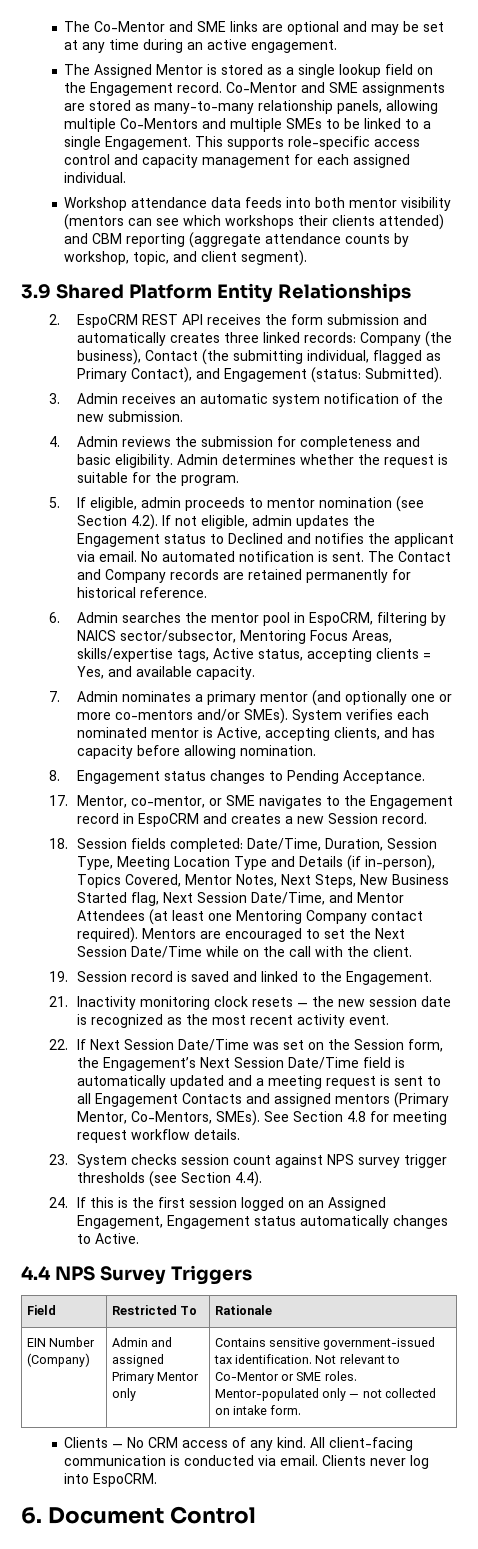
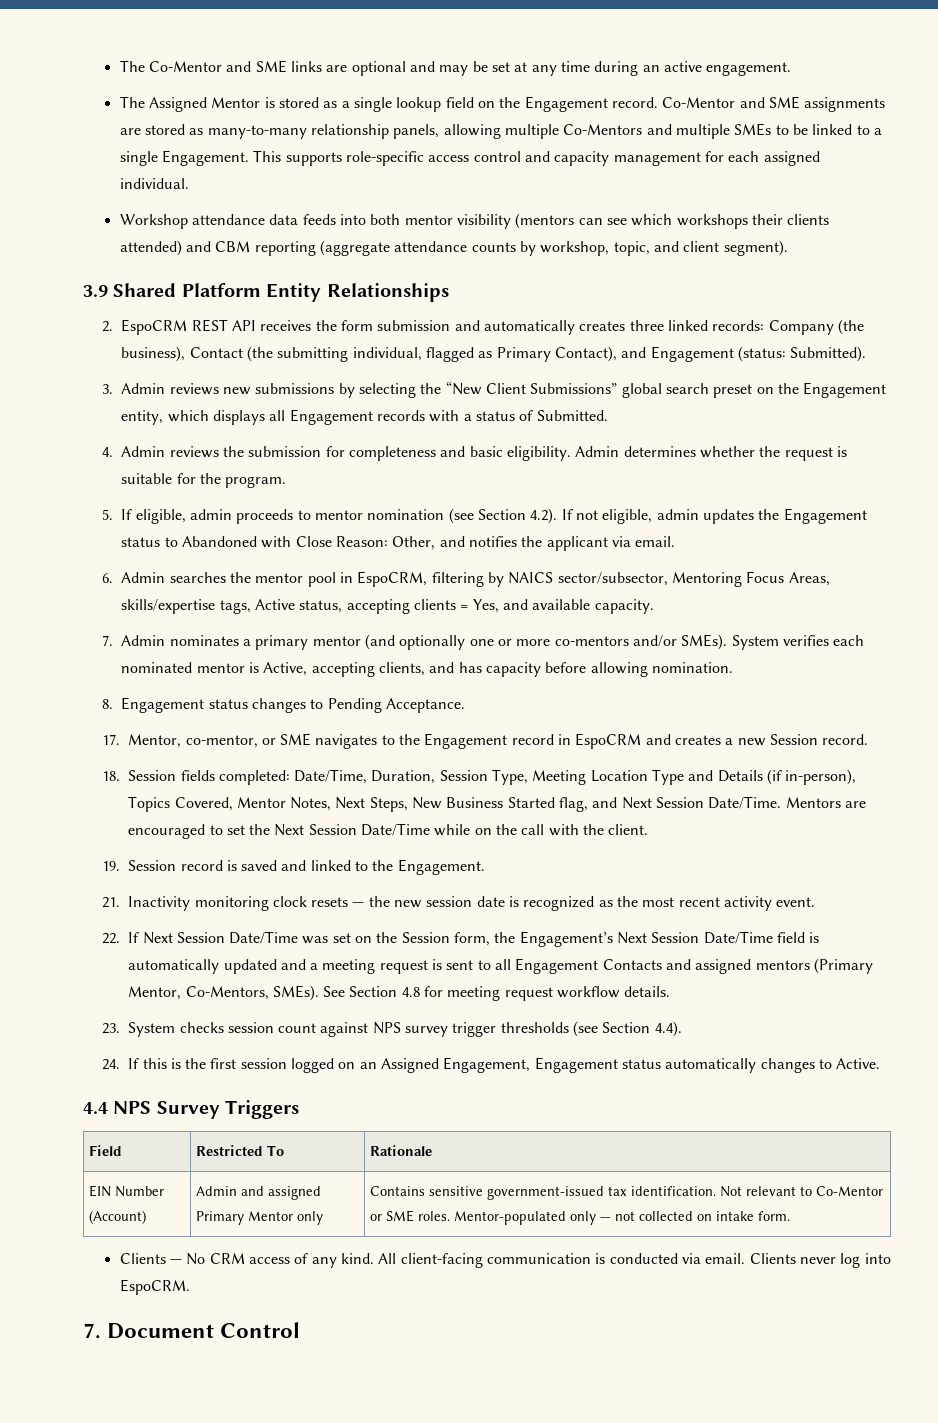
[121,393,443,407] [76,411,183,422] receives an automatic system notification of the new submission. -> [169,381,887,398] [121,409,608,425] reviews new submissions by selecting the “New Client Submissions” global search preset on the Engagement entity, which displays all Engagement records with a status of Submitted.
[227,533,283,544] Declined -> [182,536,436,550] Abandoned with Close Reason: Other,
[140,551,451,562] [76,569,411,583] [76,587,207,598] No automated notification is sent. The Contact and Company records are retained permanently for historical reference. -> (676, 541) none
[162,892,404,905] [76,909,423,925] [76,927,138,943] Next Session Date/Time, and Mentor Attendees (at least one Mentoring Company contact required). -> [592,796,782,809] and Next Session Date/Time.
[26,1353,90,1367] (Company) -> [89,1210,147,1224] (Account)
[21,1507,42,1524] 6. -> [83,1323,101,1339] 7.

